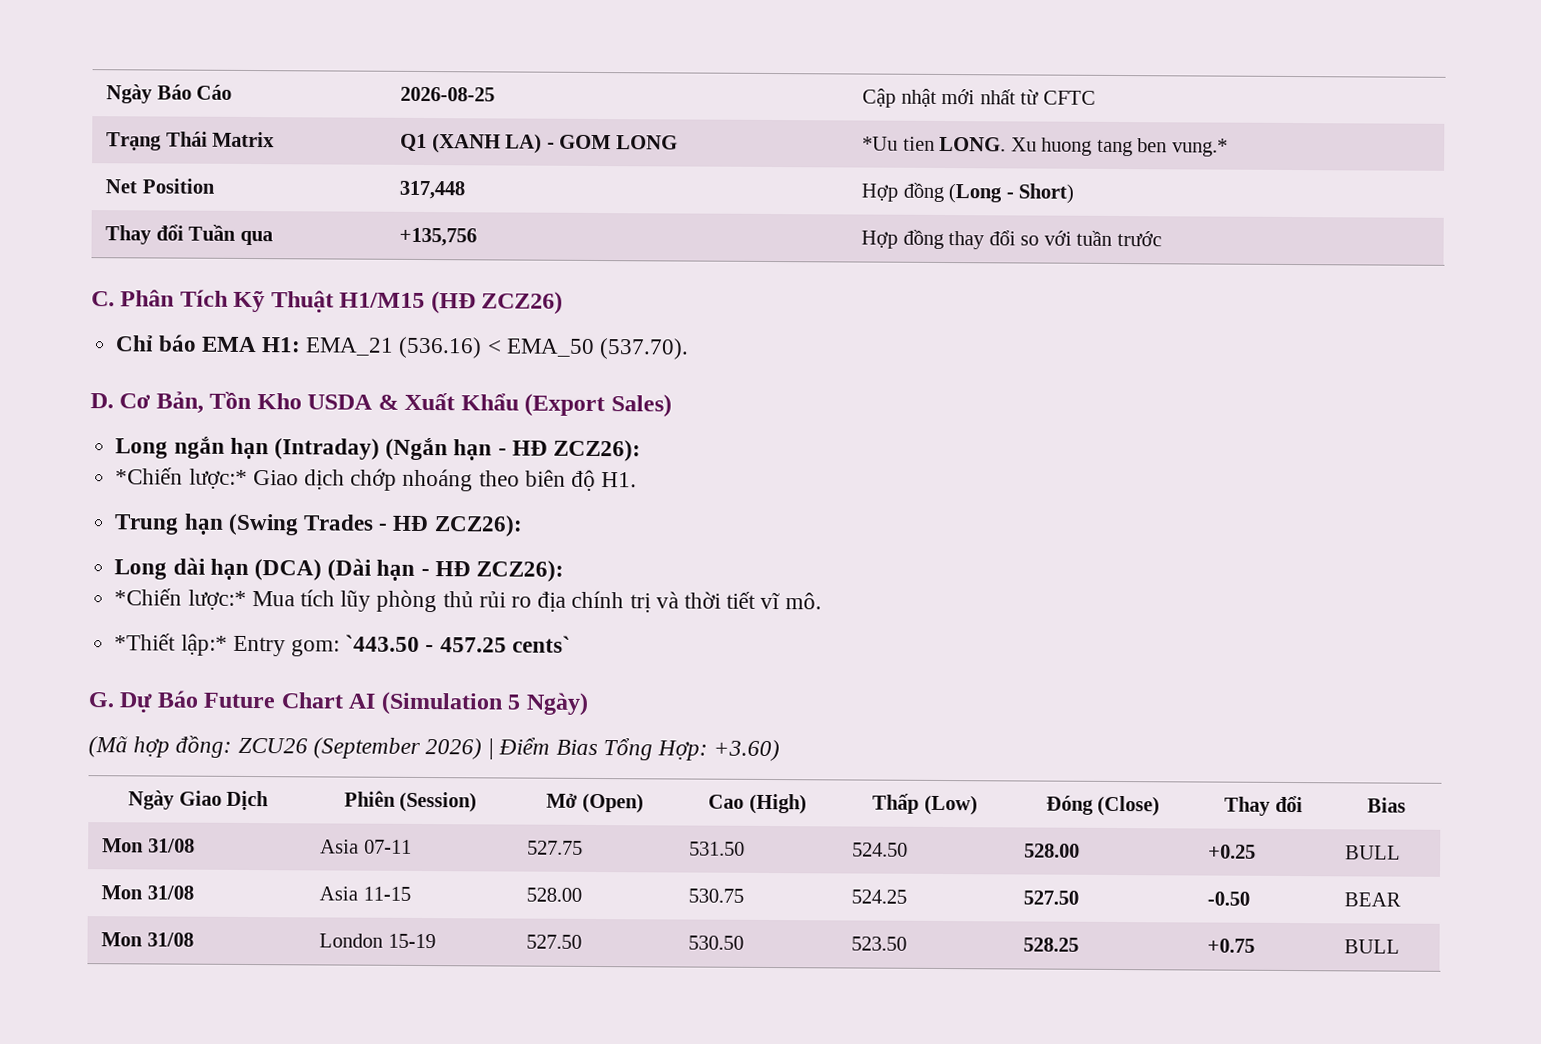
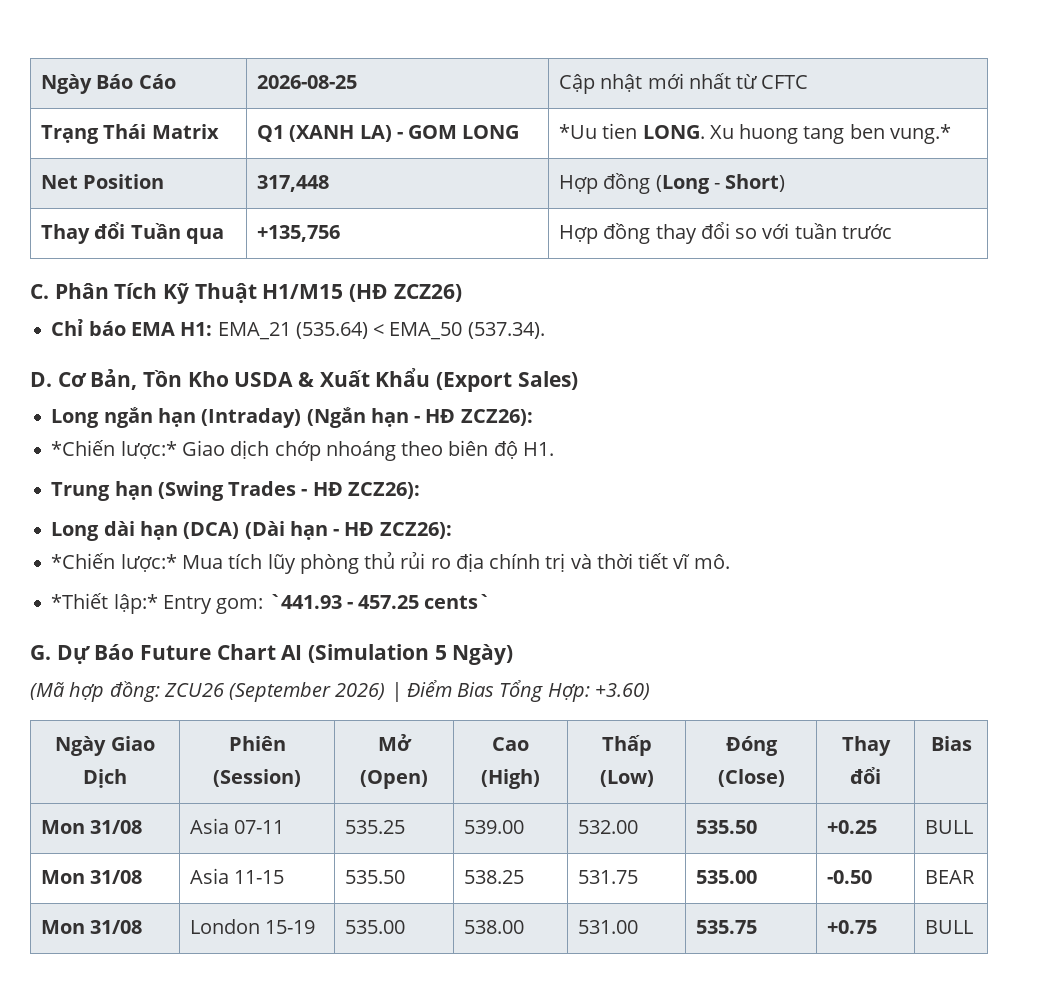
[398,336,483,359] (536.16) -> [295,322,368,339] (535.64)
[598,338,689,360] (537.70). -> [467,322,545,339] (537.34).
[345,634,421,652] `443.50 -> [268,594,342,609] `441.93
[527,840,584,855] [689,841,746,856] [852,842,909,857] [1024,843,1081,858] 527.75 | 531.50 | 524.50 | 528.00 -> [345,820,406,834] [464,820,525,834] [578,820,639,834] [696,820,758,834] 535.25 | 539.00 | 532.00 | 535.50
[526,887,583,902] [688,888,745,903] [851,889,908,904] [1023,890,1080,905] 528.00 | 530.75 | 524.25 | 527.50 -> [345,870,406,884] [464,870,525,884] [578,870,639,884] [696,870,758,884] 535.50 | 538.25 | 531.75 | 535.00
[526,934,583,949] [688,935,745,950] [851,936,908,951] [1023,937,1080,952] 527.50 | 530.50 | 523.50 | 528.25 -> [345,920,406,934] [464,920,525,934] [578,920,639,934] [696,920,758,934] 535.00 | 538.00 | 531.00 | 535.75

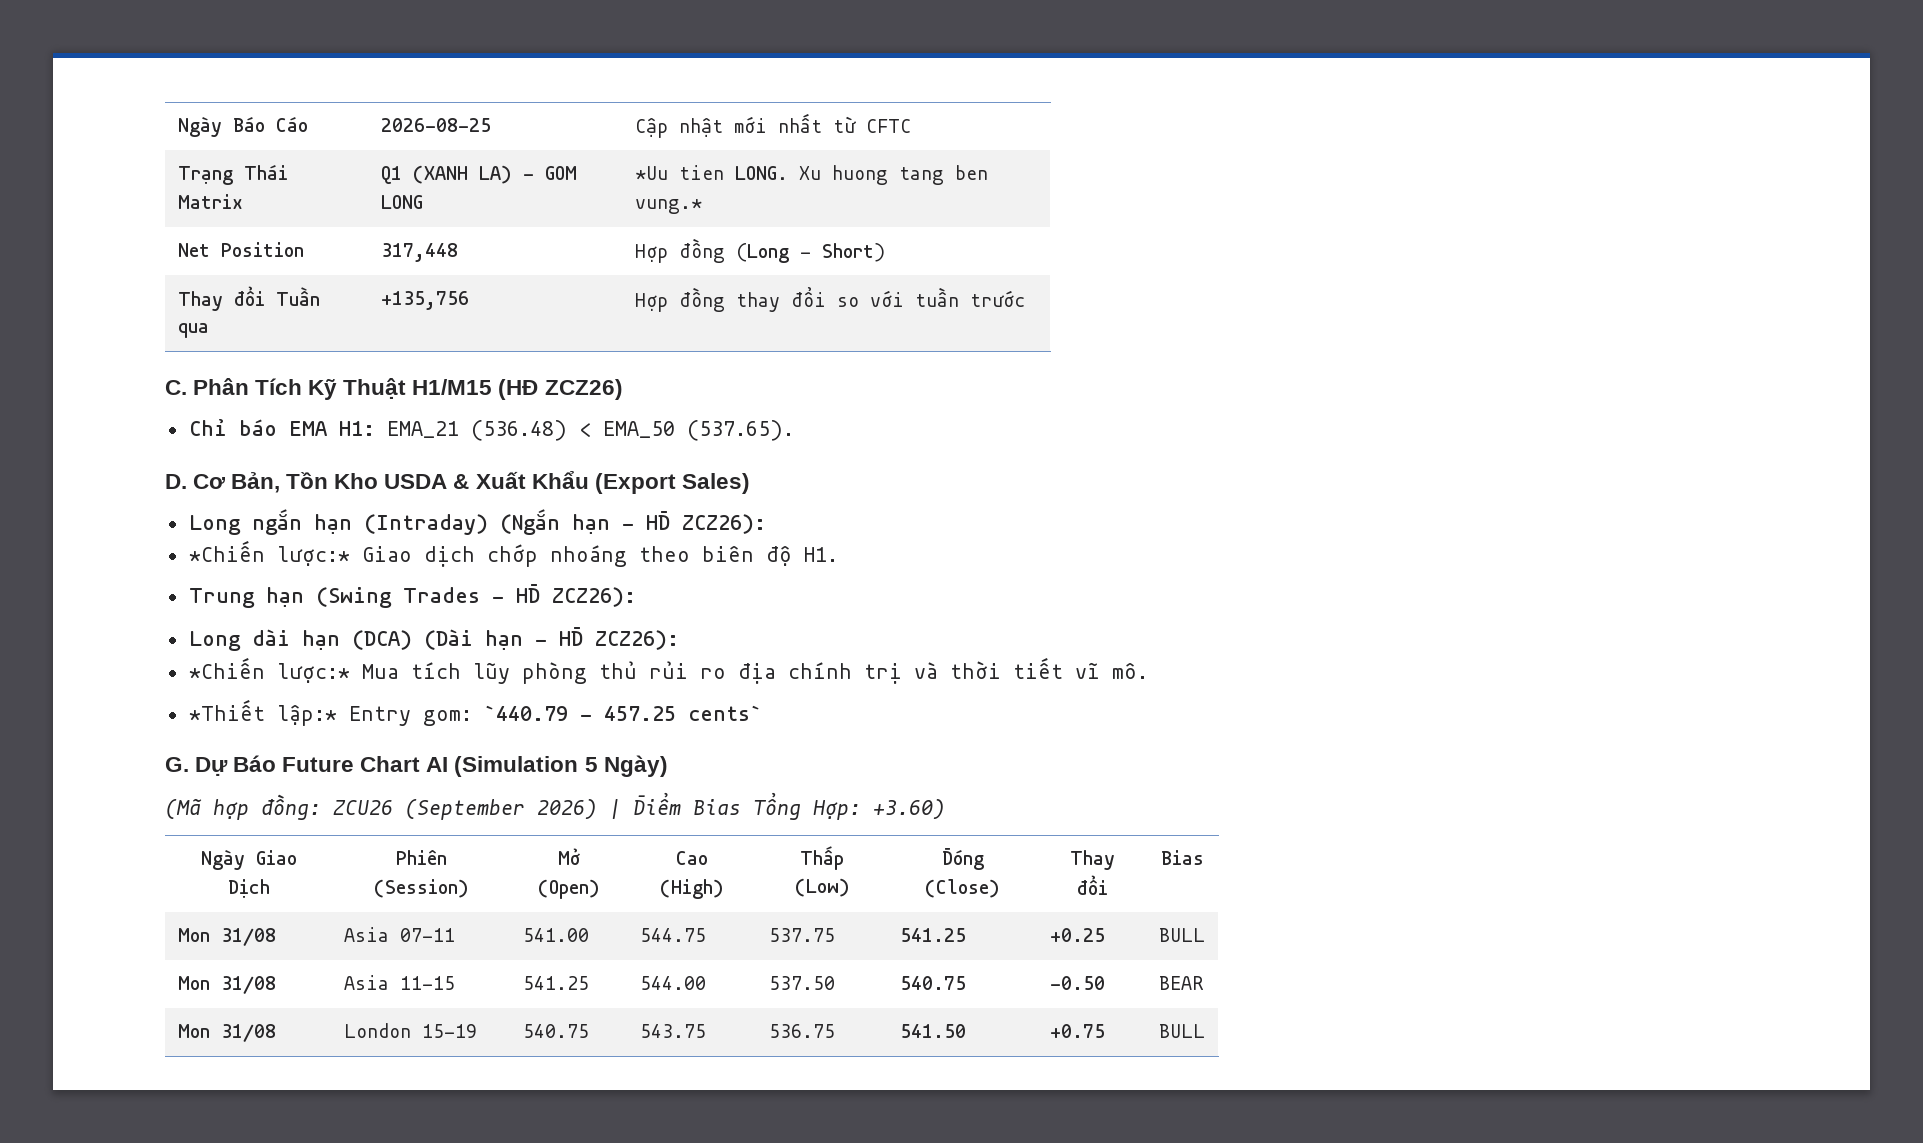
[295,322,368,339] (535.64) -> [470,420,567,441] (536.48)
[467,322,545,339] (537.34). -> [686,420,794,441] (537.65).
[268,594,342,609] `441.93 -> [483,705,568,721] `440.79
[345,820,406,834] [464,820,525,834] [578,820,639,834] [696,820,758,834] 535.25 | 539.00 | 532.00 | 535.50 -> [522,928,589,942] [639,928,706,942] [768,928,835,942] [899,928,966,942] 541.00 | 544.75 | 537.75 | 541.25
[345,870,406,884] [464,870,525,884] [578,870,639,884] [696,870,758,884] 535.50 | 538.25 | 531.75 | 535.00 -> [522,976,589,990] [639,976,706,990] [768,976,835,990] [899,976,966,990] 541.25 | 544.00 | 537.50 | 540.75
[345,920,406,934] [464,920,525,934] [578,920,639,934] [696,920,758,934] 535.00 | 538.00 | 531.00 | 535.75 -> [522,1024,589,1038] [639,1024,706,1038] [768,1024,835,1038] [899,1024,966,1038] 540.75 | 543.75 | 536.75 | 541.50

